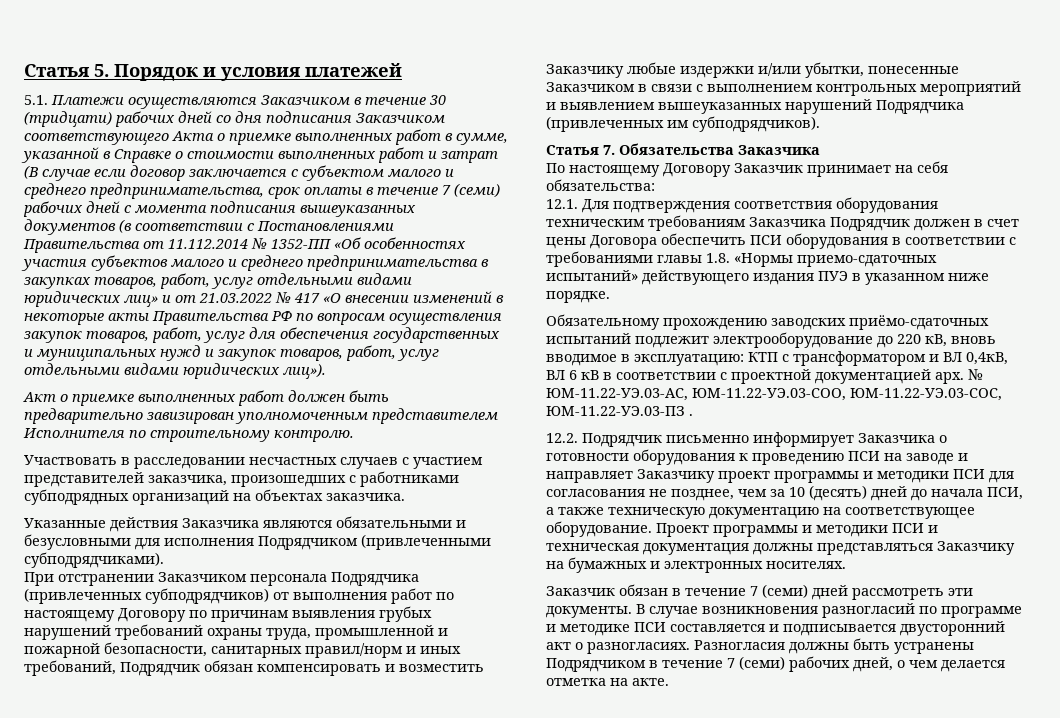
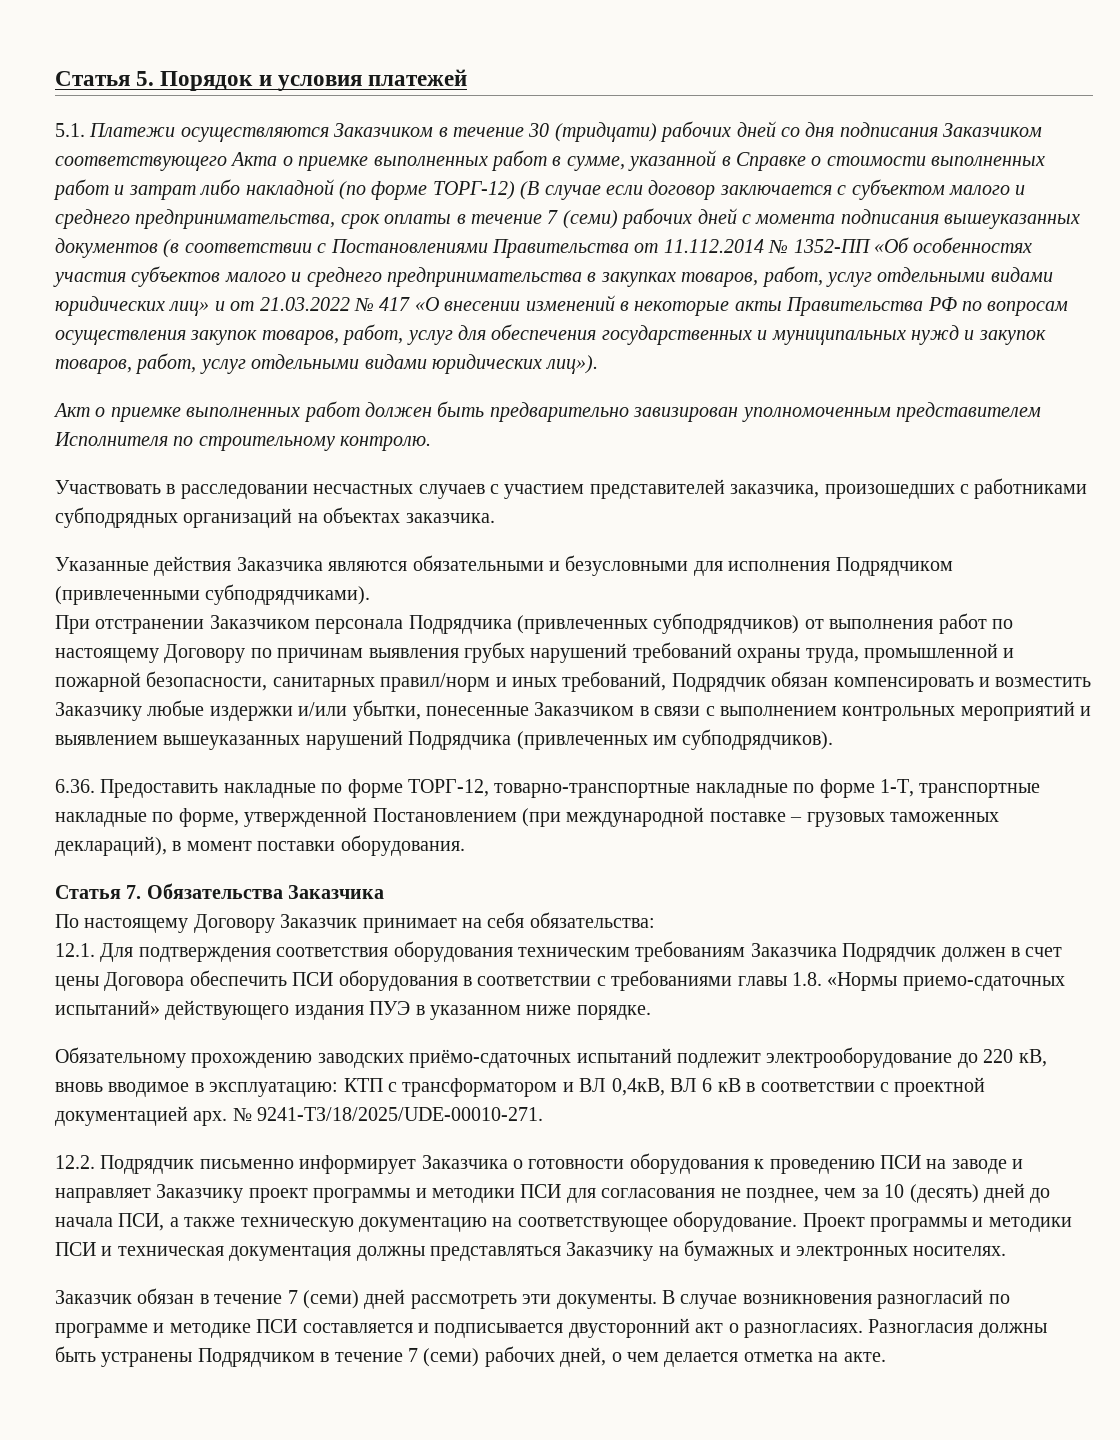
(498, 157) none -> [200,179,515,200] либо накладной (по форме ТОРГ-12)
(820, 124) none -> [55,779,1041,798] [55,807,999,827] [55,835,465,856] // 6.36. Предоставить накладные по форме ТОРГ-12, товарно-транспортные накладные по форме 1-Т, транспортные накладные по форме, утвержденной Постановлением (при международной поставке – грузовых таможенных деклараций), в момент поставки оборудования.
[546,388,1002,401] [546,406,693,416] ЮМ-11.22-УЭ.03-АС, ЮМ-11.22-УЭ.03-СОО, ЮМ-11.22-УЭ.03-СОС, ЮМ-11.22-УЭ.03-ПЗ . -> [257,1107,544,1121] 9241-ТЗ/18/2025/UDE-00010-271.

